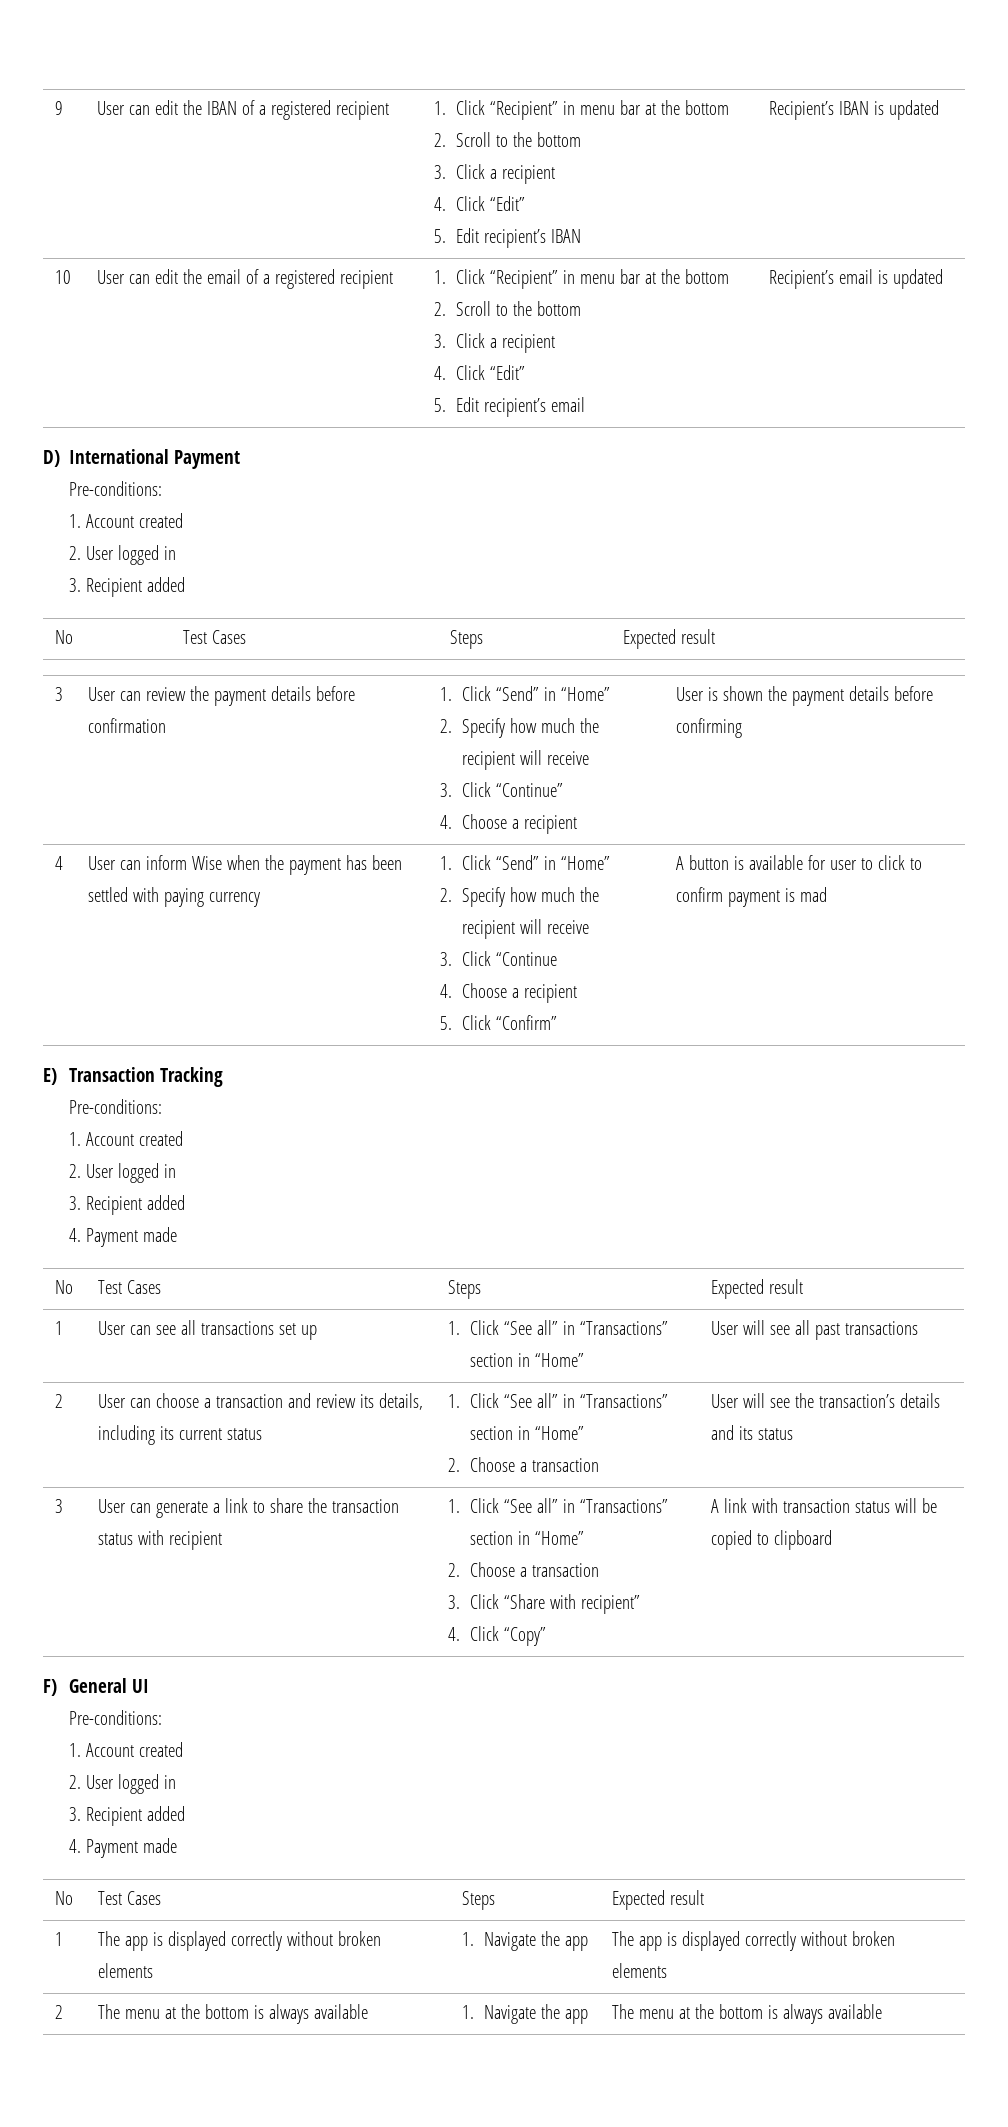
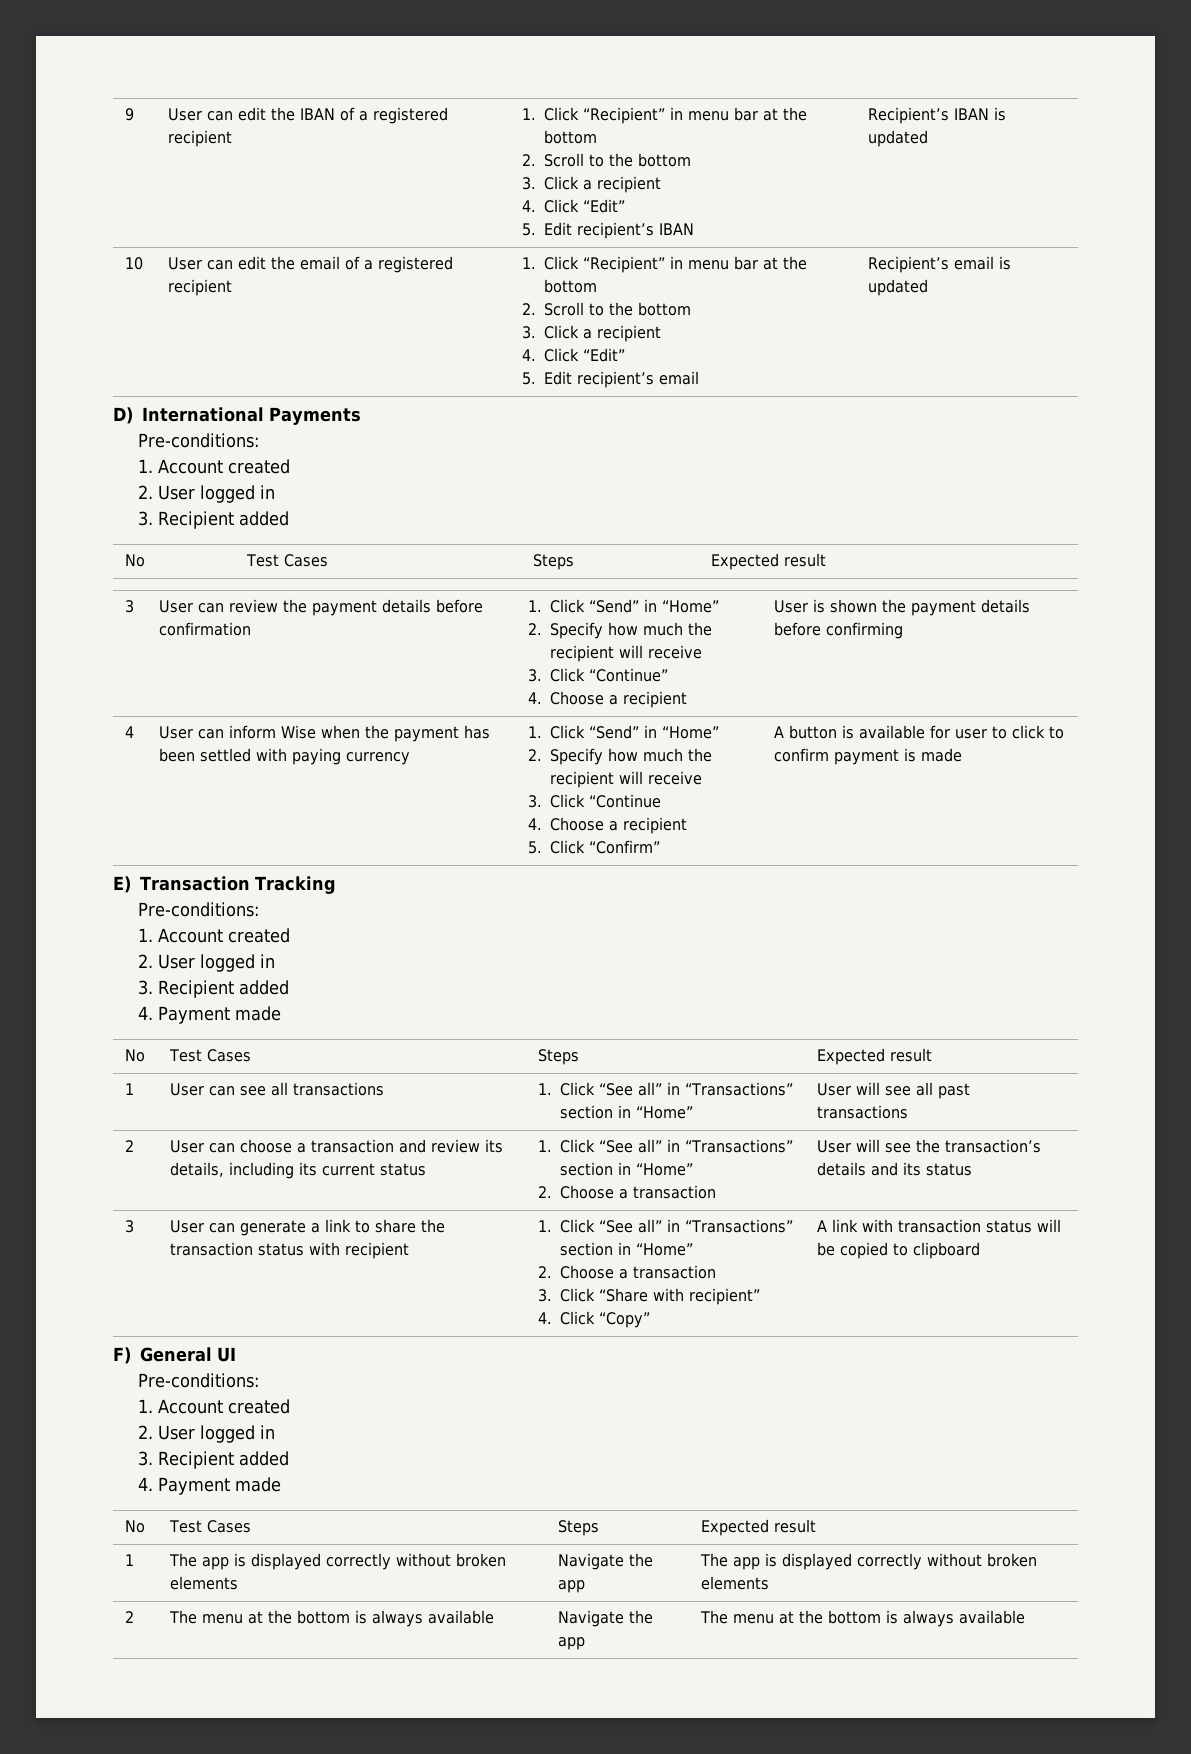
[174,450,241,469] Payment -> [269,407,361,425] Payments
[800,887,828,902] mad -> [921,748,963,762] made
[279,1323,318,1340] set up -> (385, 1089) none
[462,1932,475,1946] 1. -> (239, 1583) none
[462,2005,475,2019] 1. -> (495, 1617) none

